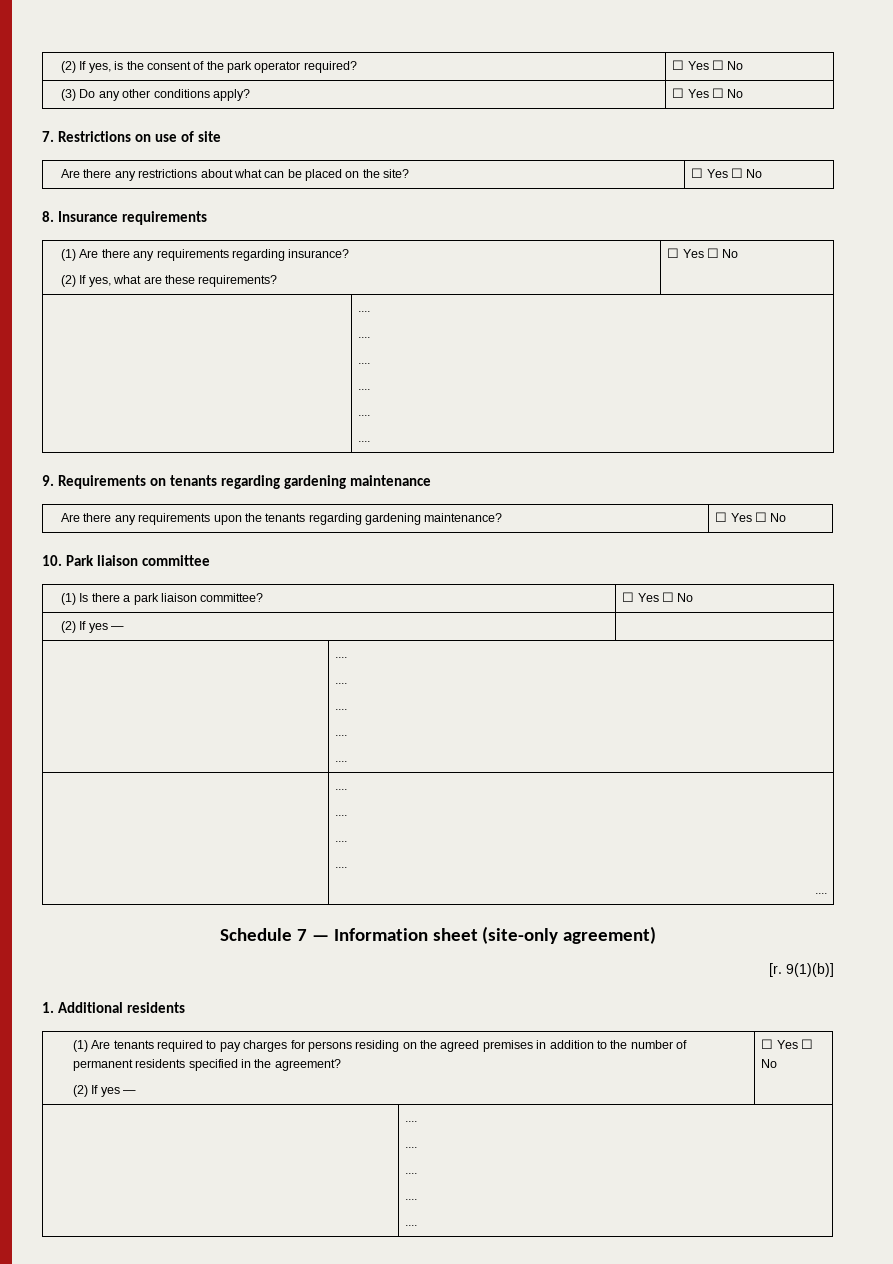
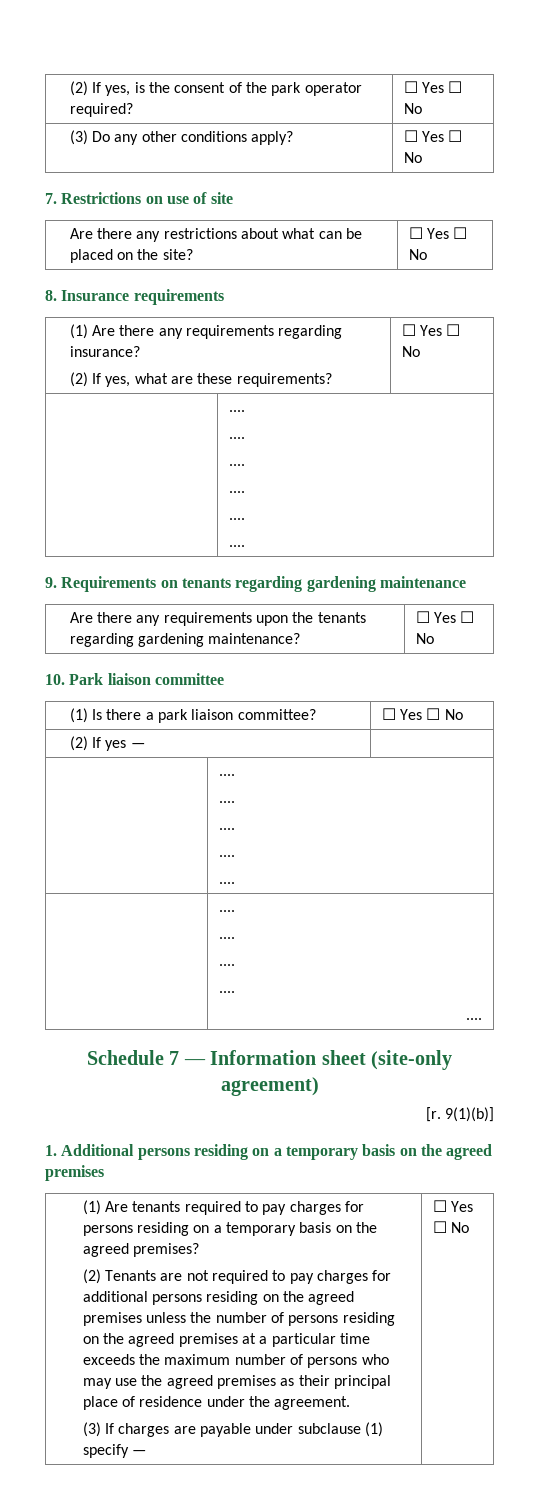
[127,1002,186,1013] residents -> [137,1144,493,1160] [45,1165,104,1181] persons residing on a temporary basis on the agreed premises
[420,1040,688,1052] [72,1059,341,1071] [72,1085,120,1097] the agreed premises in addition to the number of permanent residents specified in the agreement? // (2) If yes -> [213,1222,377,1236] [82,1243,200,1257] [82,1269,392,1284] [82,1291,355,1305] [82,1312,395,1326] [82,1333,370,1347] [82,1354,389,1368] [82,1375,391,1389] [82,1396,351,1410] [82,1422,383,1437] [82,1444,129,1458] a temporary basis on the agreed premises? // (2) Tenants are not required to pay charges for additional persons residing on the agreed premises unless the number of persons residing on the agreed premises at a particular time exceeds the maximum number of persons who may use the agreed premises as their principal place of residence under the agreement. // (3) If charges are payable under subclause (1) specify
[405,1121,418,1122] [405,1147,418,1148] [405,1173,418,1174] [405,1199,418,1200] [405,1225,418,1226] // | .... // .... // .... // .... // .... -> (469, 1227) none

